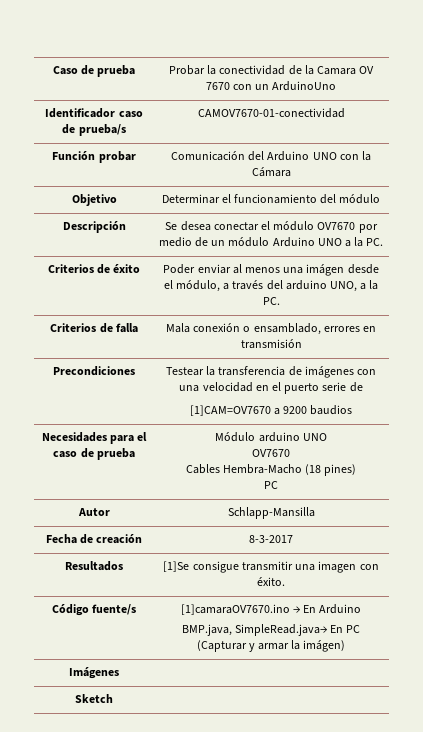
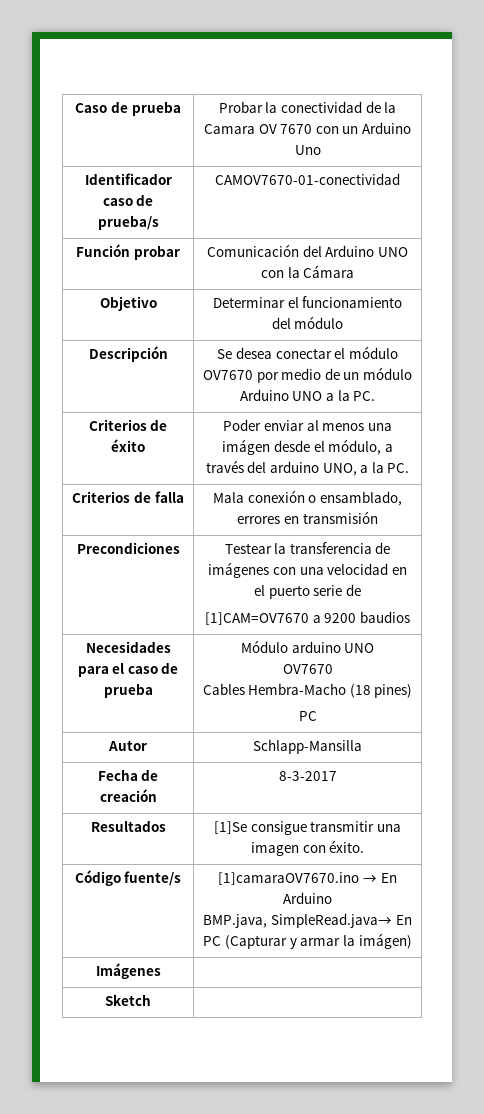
[272,81,337,91] ArduinoUno -> [362,122,412,134] [294,145,321,155] Arduino Uno

